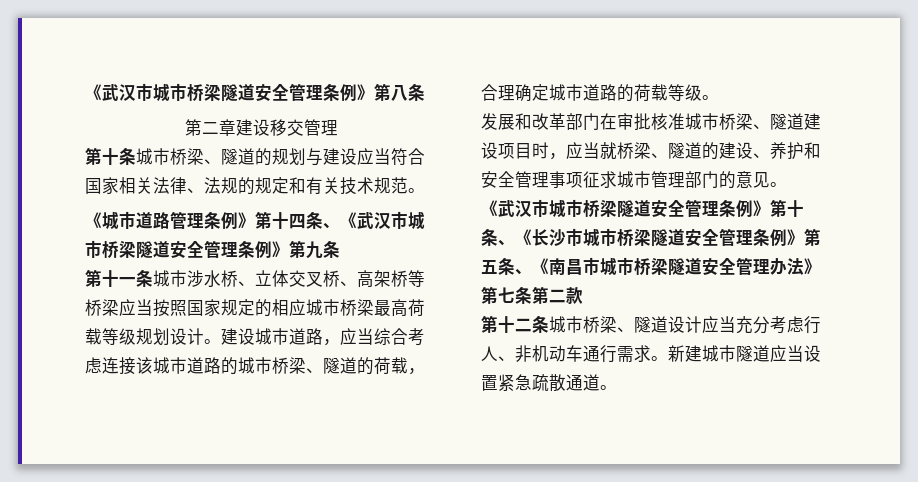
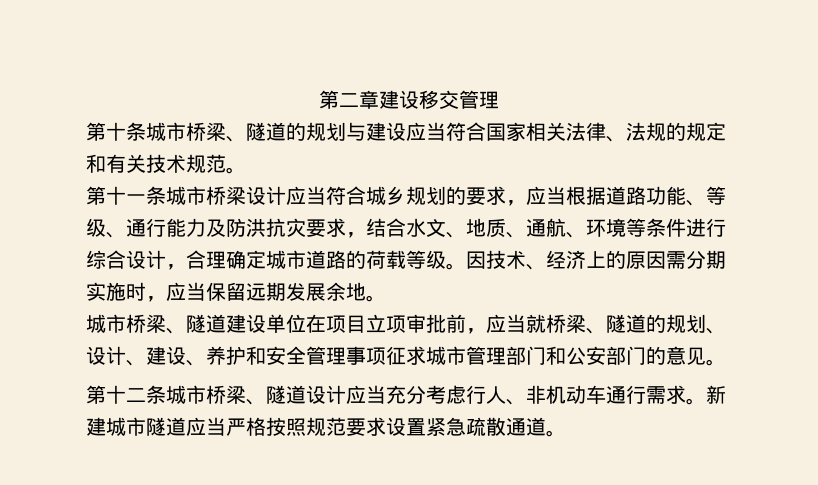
[85,83,425,102] 《武汉市城市桥梁隧道安全管理条例》第八条 // -> (319, 99) none
[85,211,425,230] [85,240,340,259] [85,269,425,288] [85,299,425,317] [85,328,425,346] [85,357,408,375] 《城市道路管理条例》第十四条、《武汉市城市桥梁隧道安全管理条例》第九条 // 第十一条城市涉水桥、立体交叉桥、高架桥等桥梁应当按照国家规定的相应城市桥梁最高荷载等级规划设计。建设城市道路，应当综合考虑连接该城市道路的城市桥梁、隧道的荷载 -> [86,186,726,206] [86,218,726,238] [86,250,166,269] 第十一条城市桥梁设计应当符合城乡规划的要求，应当根据道路功能、等级、通行能力及防洪抗灾要求，结合水文、地质、通航、环境等条件进行综合设计
[481,113,685,131] // 发展和改革部门在审批核准 -> [466,250,726,270] [86,282,386,302] 因技术、经济上的原因需分期实施时，应当保留远期发展余地。 //
[498,142,549,159] 项目时 -> [266,314,466,333] 单位在项目立项审批前
(719, 151) none -> [666,314,726,334] [86,346,146,366] 规划、设计、
(719, 179) none -> [546,346,646,365] 和公安部门
[481,199,804,218] [481,228,821,247] [481,257,821,276] [481,286,583,304] // 《武汉市城市桥梁隧道安全管理条例》第十条、《长沙市城市桥梁隧道安全管理条例》第五条、《南昌市城市桥梁隧道安全管理办法》第七条第二款 -> (726, 362) none
(804, 353) none -> [226,417,386,436] 严格按照规范要求

